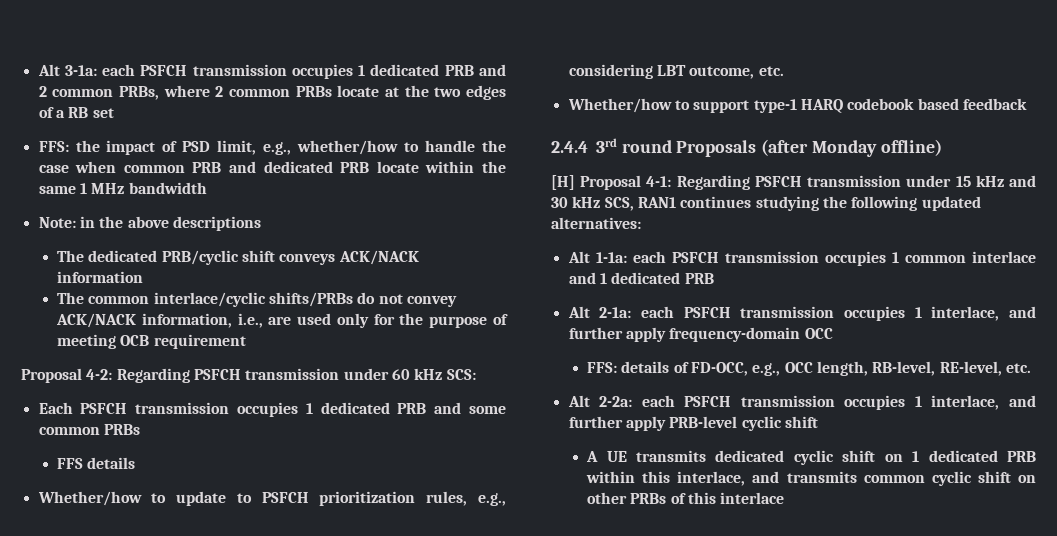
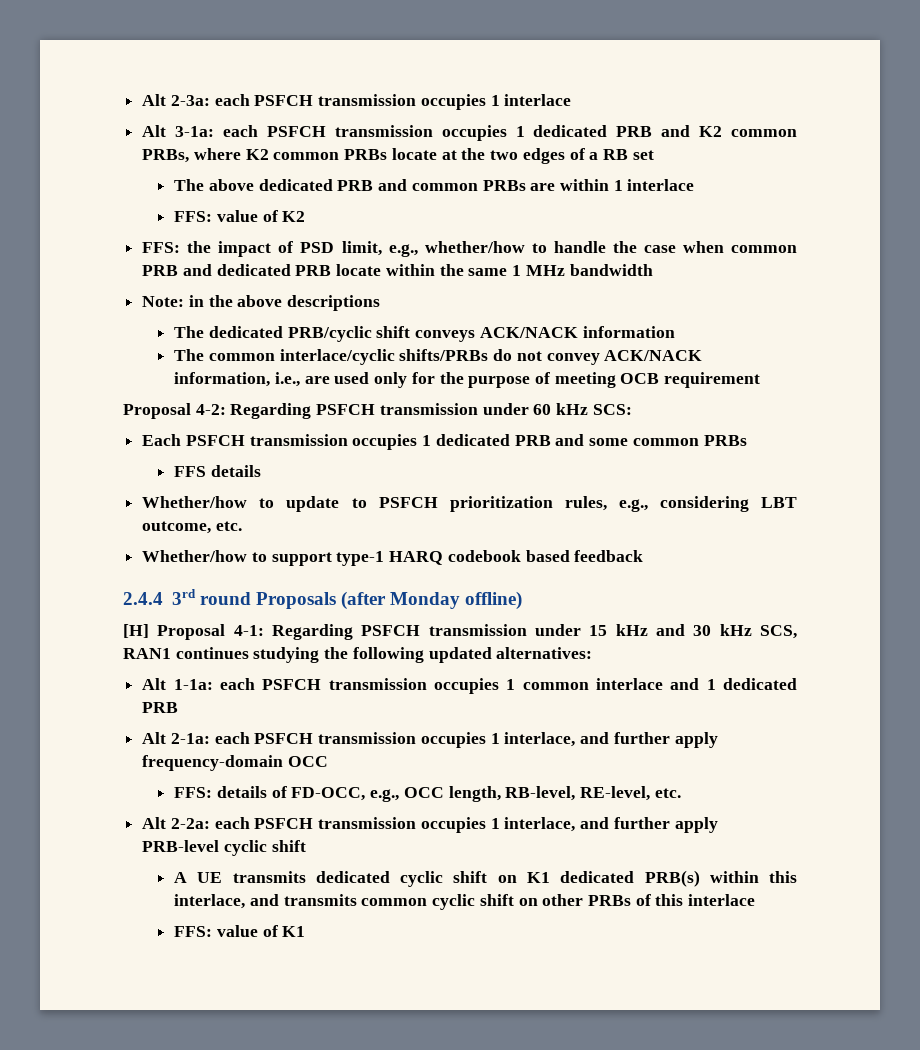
[37,64,60,76] Alt -> [142,94,572,110] [142,125,167,137] Alt 2-3a: each PSFCH transmission occupies 1 interlace // Alt
[38,86,47,97] 2 -> [699,126,723,137] K2
[215,86,224,97] 2 -> [245,149,269,160] K2
(114, 113) none -> [174,179,695,191] [174,210,306,222] // The above dedicated PRB and common PRBs are within 1 interlace // FFS: value of K2
[912,450,1036,462] 1 dedicated PRB -> [526,870,700,887] K1 dedicated PRB(s)
(785, 498) none -> [174,925,306,937] // FFS: value of K1

